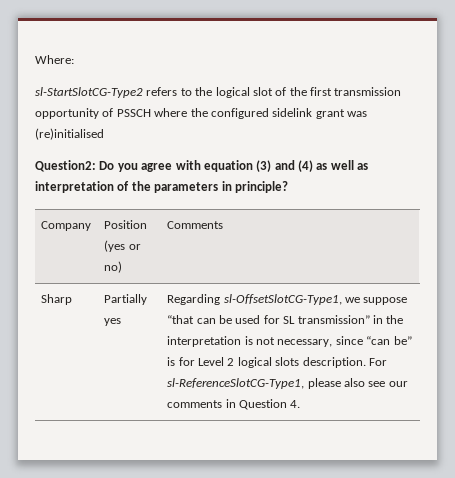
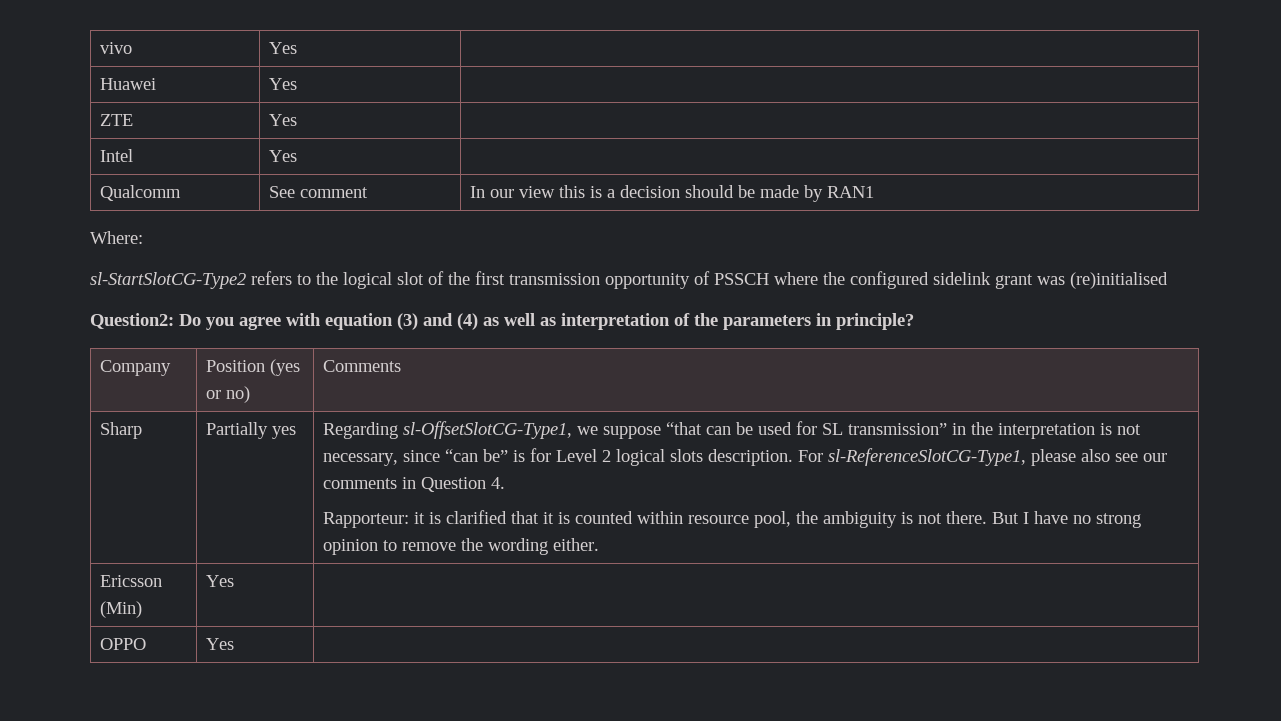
(35, 59) none -> [100,42,133,54] [269,42,298,54] [100,78,157,90] [269,78,298,90] [100,114,134,126] [269,114,298,126] [100,149,134,162] [269,150,298,162] [100,185,182,201] [269,186,369,198] [470,185,875,202] vivo | Yes | // Huawei | Yes | // ZTE | Yes | // Intel | Yes | // Qualcomm | See comment | In our view this is a decision should be made by RAN1 //
(301, 404) none -> [323,510,1142,528] [323,538,600,555] [100,575,163,587] [100,601,143,618] [206,575,235,587] [100,638,147,650] [206,638,235,650] // Rapporteur: it is clarified that it is counted within resource pool, the ambiguity is not there. But I have no strong opinion to remove the wording either. // Ericsson (Min) | Yes | // OPPO | Yes |

